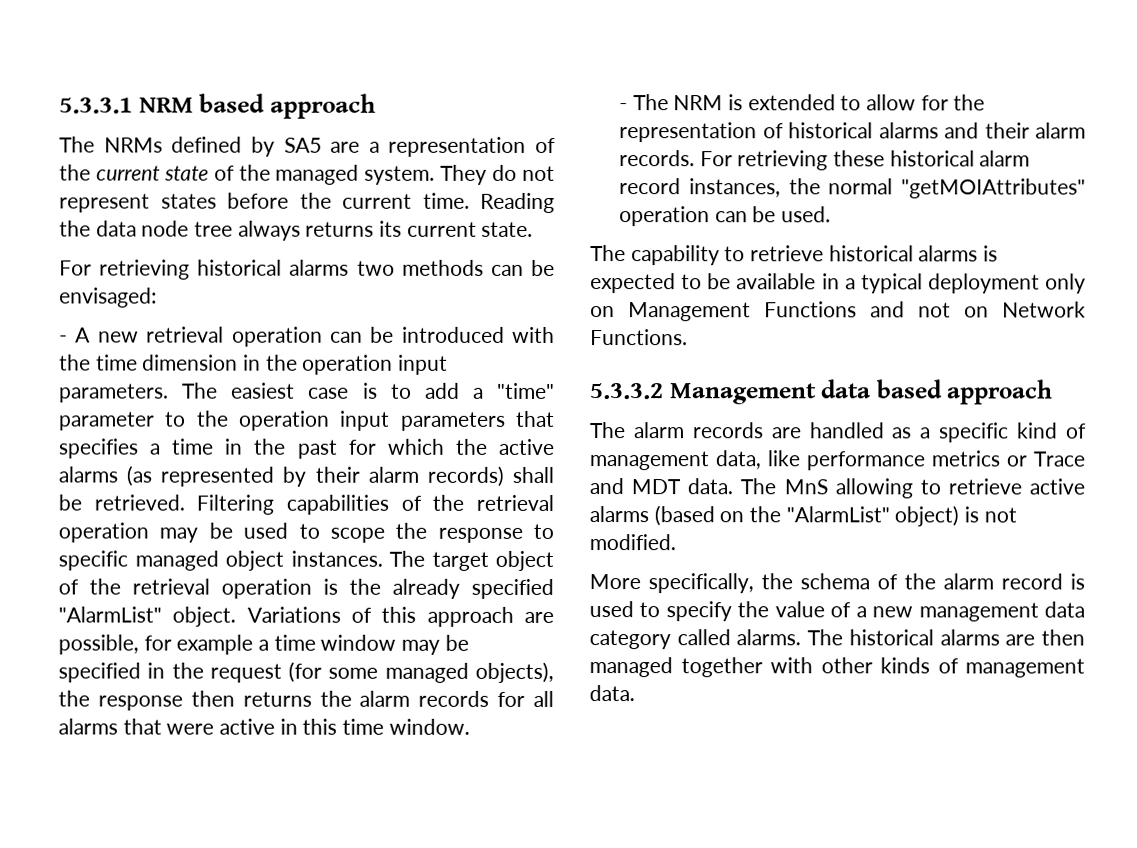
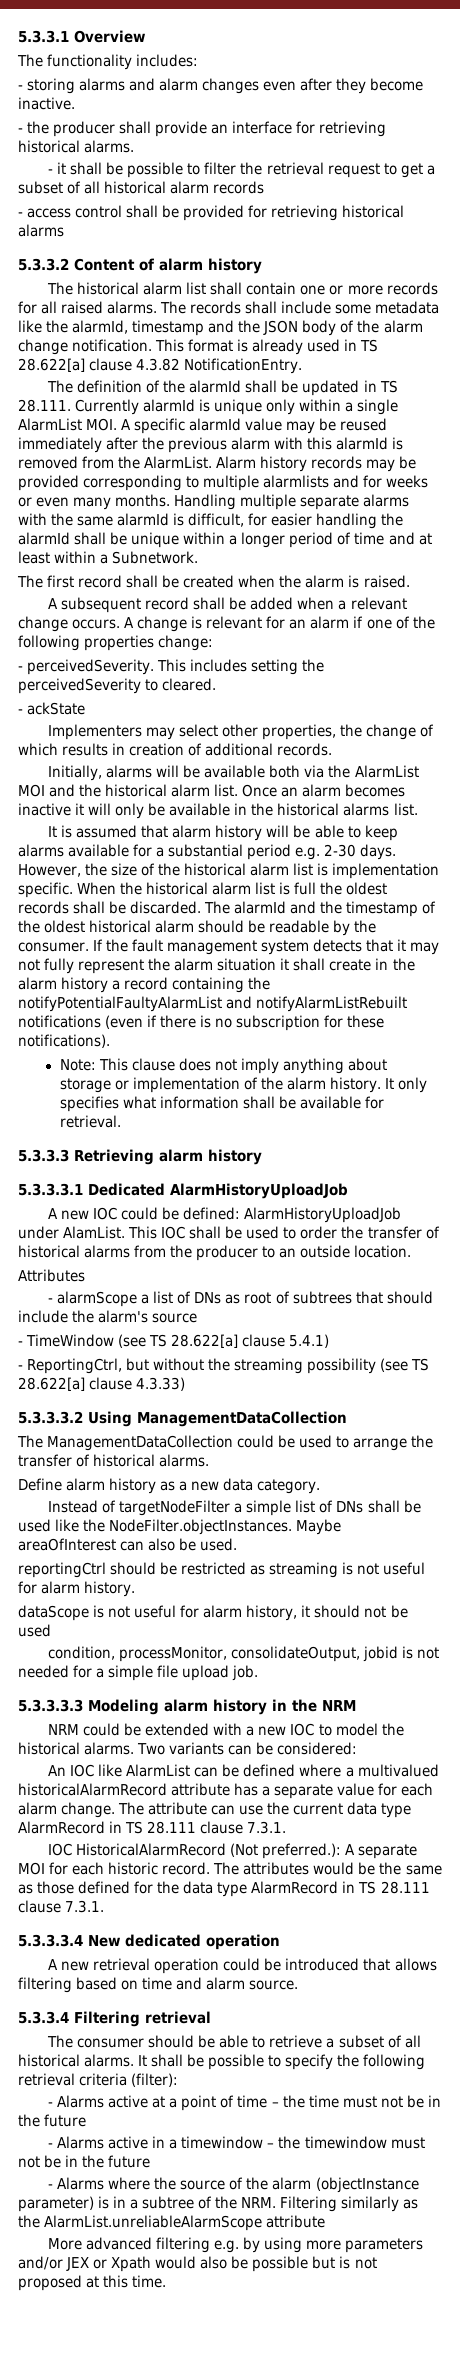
[138,93,376,119] [59,136,556,157] [59,164,556,185] [59,192,555,213] [59,220,534,241] [59,259,556,280] [59,287,157,308] [59,335,68,343] NRM based approach // The NRMs defined by SA5 are a representation of the current state of the managed system. They do not represent states before the current time. Reading the data node tree always returns its current state. // For retrieving historical alarms two methods can be envisaged: // - -> [74,30,145,43] [17,54,199,70] [18,78,424,94] [18,97,75,110] [18,121,387,137] [18,140,135,153] [48,162,435,178] [18,181,265,194] [18,205,405,221] [18,224,64,237] [18,258,262,274] [47,282,438,295] [18,301,440,314] [18,320,423,336] [18,339,379,355] [18,358,303,374] [47,380,398,396] [18,399,399,415] [18,418,388,434] [18,437,404,453] [18,456,417,472] [18,475,429,491] [18,494,410,510] [18,513,404,529] [18,532,432,548] [18,551,199,564] [17,575,410,588] [48,597,407,613] [18,616,435,632] [18,635,214,651] [18,659,325,675] [18,678,217,694] [18,702,86,715] [48,724,435,740] [18,743,333,756] [48,765,419,781] [18,784,406,797] [18,803,418,819] [48,825,398,841] [18,844,397,860] [18,863,440,879] [18,882,388,898] [18,901,437,917] [18,920,377,936] [18,939,440,955] [18,958,415,974] [18,977,271,993] [18,996,408,1012] [18,1015,385,1031] [18,1034,110,1048] [59,1058,388,1074] [59,1077,428,1093] [59,1096,384,1112] [59,1115,121,1128] [18,1149,262,1165] [18,1183,348,1199] [48,1207,402,1223] [18,1226,440,1239] [18,1245,412,1261] [18,1269,85,1282] [48,1291,433,1307] [18,1310,198,1323] [18,1334,330,1348] [18,1358,430,1374] [18,1377,186,1391] [18,1411,347,1427] [17,1435,434,1451] [18,1454,210,1467] [18,1478,321,1494] [48,1500,421,1516] [18,1519,342,1535] [18,1538,238,1551] [18,1562,426,1578] [18,1581,136,1597] [18,1605,408,1621] [18,1624,51,1637] [48,1646,440,1662] [18,1665,259,1681] [18,1699,356,1715] [48,1723,404,1736] [18,1742,358,1755] [48,1764,439,1777] [18,1783,434,1799] [18,1802,412,1818] [18,1821,287,1834] [48,1843,418,1859] [18,1862,442,1875] [18,1881,430,1897] [18,1900,105,1913] [18,1934,280,1950] Overview // The functionality includes: // - storing alarms and alarm changes even after they become inactive. // - the producer shall provide an interface for retrieving historical alarms. // - it shall be possible to filter the retrieval request to get a subset of all historical alarm records // - access control shall be provided for retrieving historical alarms // 5.3.3.2 Content of alarm history // The historical alarm list shall contain one or more records for all raised alarms. The records shall include some metadata like the alarmId, timestamp and the JSON body of the alarm change notification. This format is already used in TS 28.622[a] clause 4.3.82 NotificationEntry. // The definition of the alarmId shall be updated in TS 28.111. Currently alarmId is unique only within a single AlarmList MOI. A specific alarmId value may be reused immediately after the previous alarm with this alarmId is removed from the AlarmList. Alarm history records may be provided corresponding to multiple alarmlists and for weeks or even many months. Handling multiple separate alarms with the same alarmId is difficult, for easier handling the alarmId shall be unique within a longer period of time and at least within a Subnetwork. // The first record shall be created when the alarm is raised. // A subsequent record shall be added when a relevant change occurs. A change is relevant for an alarm if one of the following properties change: // - perceivedSeverity. This includes setting the perceivedSeverity to cleared. // - ackState // Implementers may select other properties, the change of which results in creation of additional records. // Initially, alarms will be available both via the AlarmList MOI and the historical alarm list. Once an alarm becomes inactive it will only be available in the historical alarms list. // It is assumed that alarm history will be able to keep alarms available for a substantial period e.g. 2-30 days. However, the size of the historical alarm list is implementation specific. When the historical alarm list is full the oldest records shall be discarded. The alarmId and the timestamp of the oldest historical alarm should be readable by the consumer. If the fault management system detects that it may not fully represent the alarm situation it shall create in the alarm history a record containing the notifyPotentialFaultyAlarmList and notifyAlarmListRebuilt notifications (even if there is no subscription for these notifications). // Note: This clause does not imply anything about storage or implementation of the alarm history. It only specifies what information shall be available for retrieval. // 5.3.3.3 Retrieving alarm history // 5.3.3.3.1 Dedicated AlarmHistoryUploadJob // A new IOC could be defined: AlarmHistoryUploadJob under AlamList. This IOC shall be used to order the transfer of historical alarms from the producer to an outside location. // Attributes // - alarmScope a list of DNs as root of subtrees that should include the alarm's source // - TimeWindow (see TS 28.622[a] clause 5.4.1) // - ReportingCtrl, but without the streaming possibility (see TS 28.622[a] clause 4.3.33) // 5.3.3.3.2 Using ManagementDataCollection // The ManagementDataCollection could be used to arrange the transfer of historical alarms. // Define alarm history as a new data category. // Instead of targetNodeFilter a simple list of DNs shall be used like the NodeFilter.objectInstances. Maybe areaOfInterest can also be used. // reportingCtrl should be restricted as streaming is not useful for alarm history. // dataScope is not useful for alarm history, it should not be used // condition, processMonitor, consolidateOutput, jobid is not needed for a simple file upload job. // 5.3.3.3.3 Modeling alarm history in the NRM // NRM could be extended with a new IOC to model the historical alarms. Two variants can be considered: // An IOC like AlarmList can be defined where a multivalued historicalAlarmRecord attribute has a separate value for each alarm change. The attribute can use the current data type AlarmRecord in TS 28.111 clause 7.3.1. // IOC HistoricalAlarmRecord (Not preferred.): A separate MOI for each historic record. The attributes would be the same as those defined for the data type AlarmRecord in TS 28.111 clause 7.3.1. // 5.3.3.3.4 New dedicated operation //
[329,331,363,343] can -> [223,1958,261,1971] could
[512,326,555,343] [59,354,449,375] [59,382,555,403] [58,410,555,431] [58,438,554,459] [58,465,554,487] [58,494,554,515] [58,522,554,543] [58,550,554,571] [58,578,554,599] [58,606,554,627] [58,634,469,655] [58,661,554,683] [58,690,554,711] [58,718,470,735] [619,94,986,111] [619,122,1086,143] [619,150,1031,171] [619,178,1086,199] [619,206,832,227] [590,245,999,266] [590,273,1086,294] [590,301,1086,322] [590,329,688,346] [590,379,1054,405] [589,422,1087,443] [589,450,1085,471] [589,478,1085,499] [589,505,1017,527] [589,534,676,551] [589,573,1085,594] [589,601,1085,622] [589,629,1085,650] [589,657,1085,678] [589,685,635,702] with the time dimension in the operation input parameters. The easiest case is to add a "time" parameter to the operation input parameters that specifies a time in the past for which the active alarms (as represented by their alarm records) shall be retrieved. Filtering capabilities of the retrieval operation may be used to scope the response to specific managed object instances. The target object of the retrieval operation is the already specified "AlarmList" object. Variations of this approach are possible, for example a time window may be specified in the request (for some managed objects), the response then returns the alarm records for all alarms that were active in this time window. // - The NRM is extended to allow for the representation of historical alarms and their alarm records. For retrieving these historical alarm record instances, the normal "getMOIAttributes" operation can be used. // The capability to retrieve historical alarms is expected to be available in a typical deployment only on Management Functions and not on Network Functions. // 5.3.3.2 Management data based approach // The alarm records are handled as a specific kind of management data, like performance metrics or Trace and MDT data. The MnS allowing to retrieve active alarms (based on the "AlarmList" object) is not modified. // More specifically, the schema of the alarm record is used to specify the value of a new management data category called alarms. The historical alarms are then managed together with other kinds of management data. -> [363,1958,437,1971] [18,1977,299,1993] [18,2011,211,2027] [47,2035,421,2048] [18,2054,426,2070] [18,2073,179,2087] [48,2095,441,2111] [18,2114,87,2127] [48,2136,425,2149] [18,2155,151,2168] [48,2177,419,2193] [18,2196,419,2212] [18,2215,326,2231] [48,2237,424,2253] [18,2256,377,2272] [18,2275,167,2291] that allows filtering based on time and alarm source. // 5.3.3.4 Filtering retrieval // The consumer should be able to retrieve a subset of all historical alarms. It shall be possible to specify the following retrieval criteria (filter): // - Alarms active at a point of time – the time must not be in the future // - Alarms active in a timewindow – the timewindow must not be in the future // - Alarms where the source of the alarm (objectInstance parameter) is in a subtree of the NRM. Filtering similarly as the AlarmList.unreliableAlarmScope attribute // More advanced filtering e.g. by using more parameters and/or JEX or Xpath would also be possible but is not proposed at this time.

